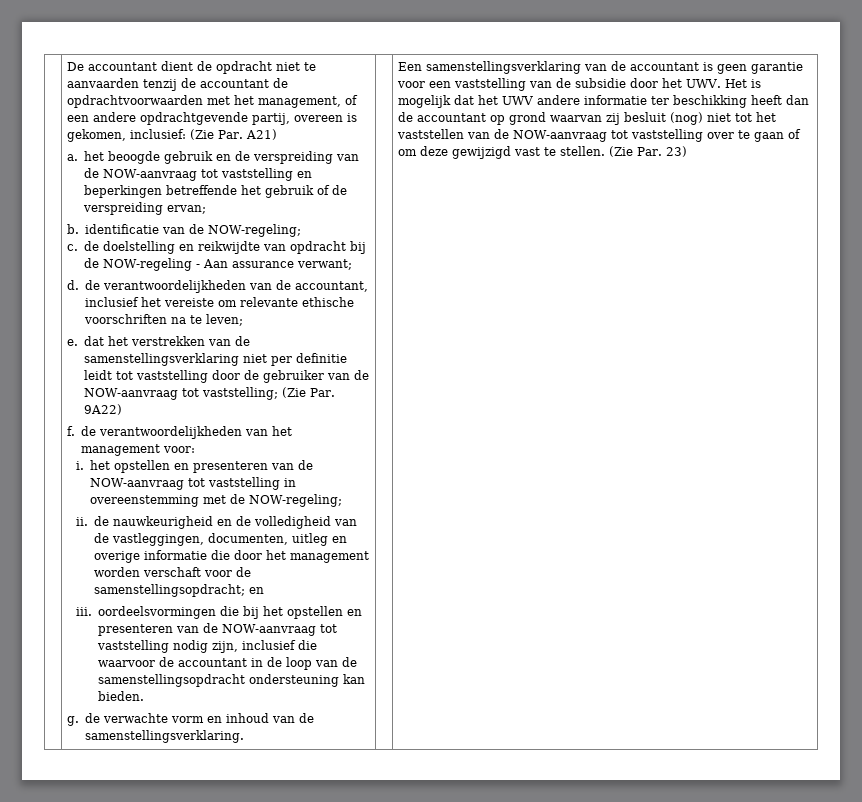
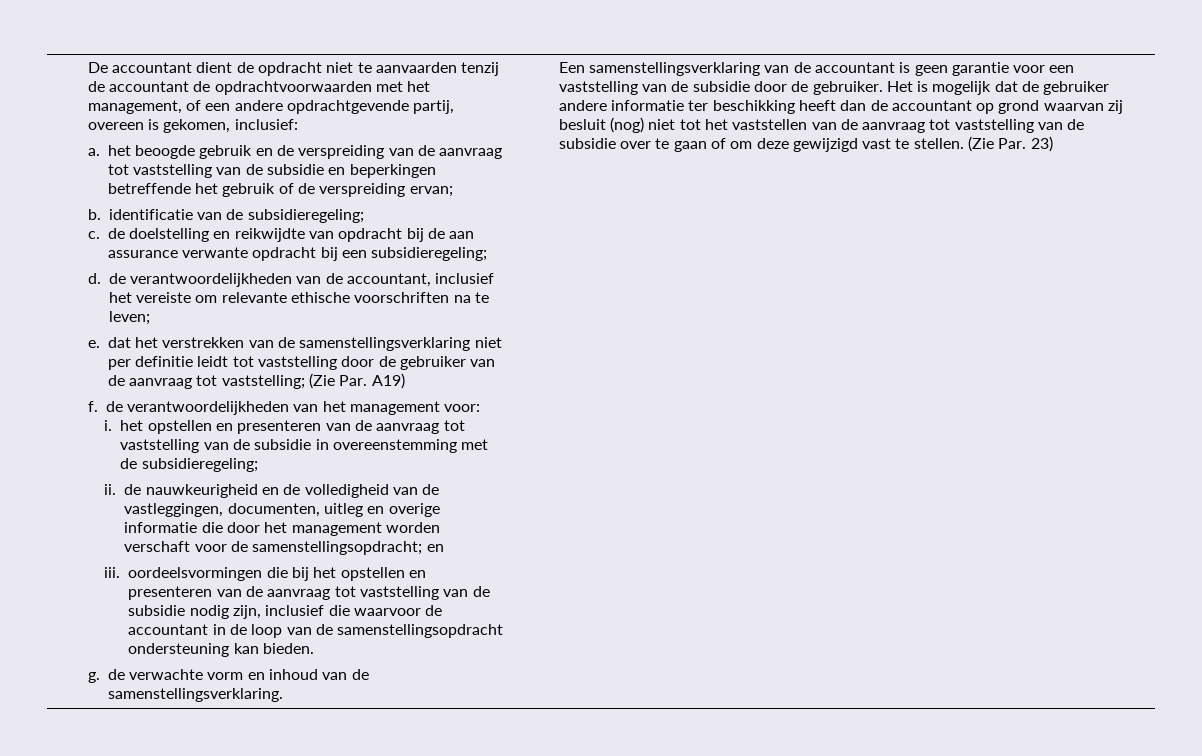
[189,129,277,140] (Zie Par. A21) -> (298, 124) none
[102,168,293,181] NOW-aanvraag tot vaststelling -> [439,148,503,159] [107,164,324,178] aanvraag tot vaststelling van de subsidie
[207,224,301,237] NOW-regeling; -> [247,209,364,223] subsidieregeling;
[102,258,352,271] NOW-regeling - Aan assurance verwant; -> [449,231,475,239] [107,247,488,261] aan assurance verwante opdracht bij een subsidieregeling;
[83,388,178,400] NOW-aanvraag -> [128,378,192,389] aanvraag
[83,404,122,415] 9A22) -> [371,373,405,389] A19)
[89,477,280,490] NOW-aanvraag tot vaststelling -> [376,420,465,434] [120,439,312,453] aanvraag tot vaststelling van de subsidie
[248,494,342,507] NOW-regeling; -> [141,458,258,472] subsidieregeling;
[221,624,337,636] [96,640,169,653] NOW-aanvraag tot vaststelling -> [267,586,490,600] [128,605,186,616] aanvraag tot vaststelling van de subsidie
[661,78,721,88] het UWV. -> [791,81,883,95] de gebruiker.
[477,95,533,105] het UWV -> [1022,81,1110,95] de gebruiker
[512,129,703,142] NOW-aanvraag tot vaststelling -> [862,119,1085,133] [558,138,616,149] aanvraag tot vaststelling van de subsidie

